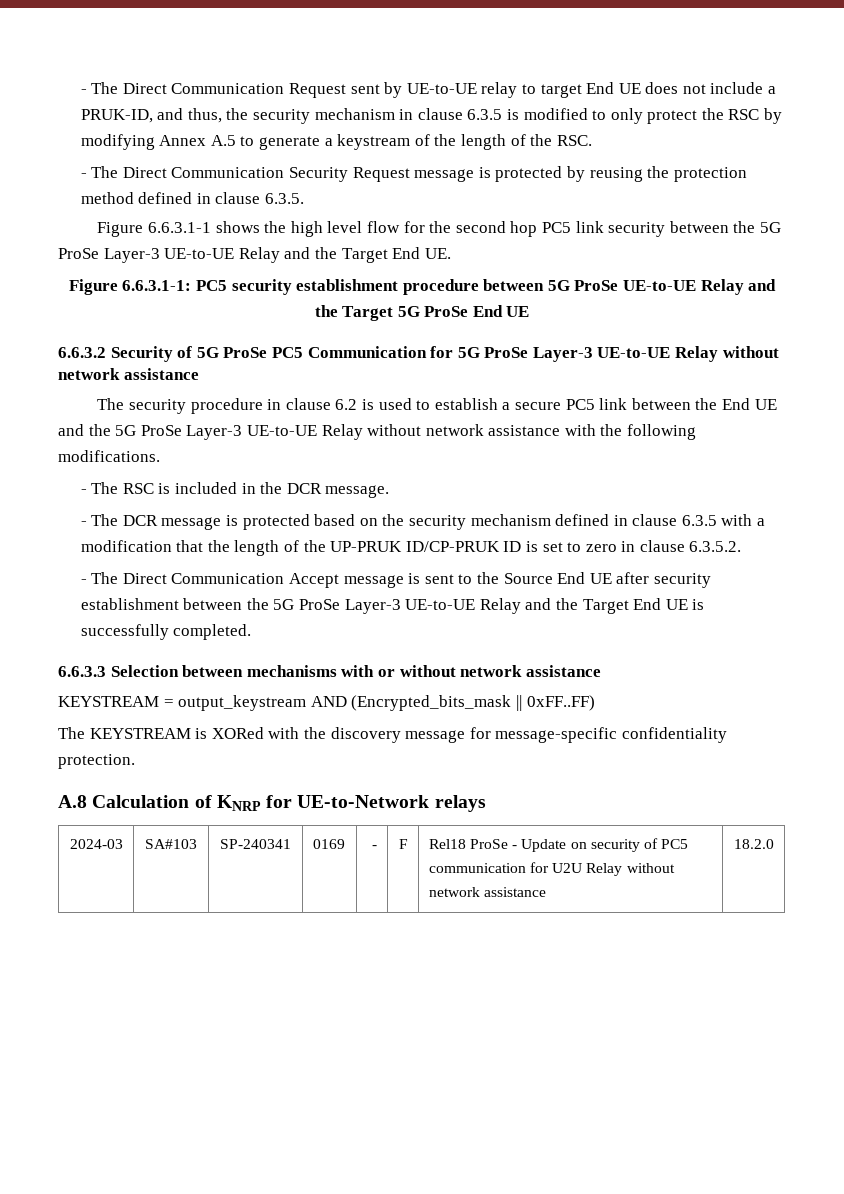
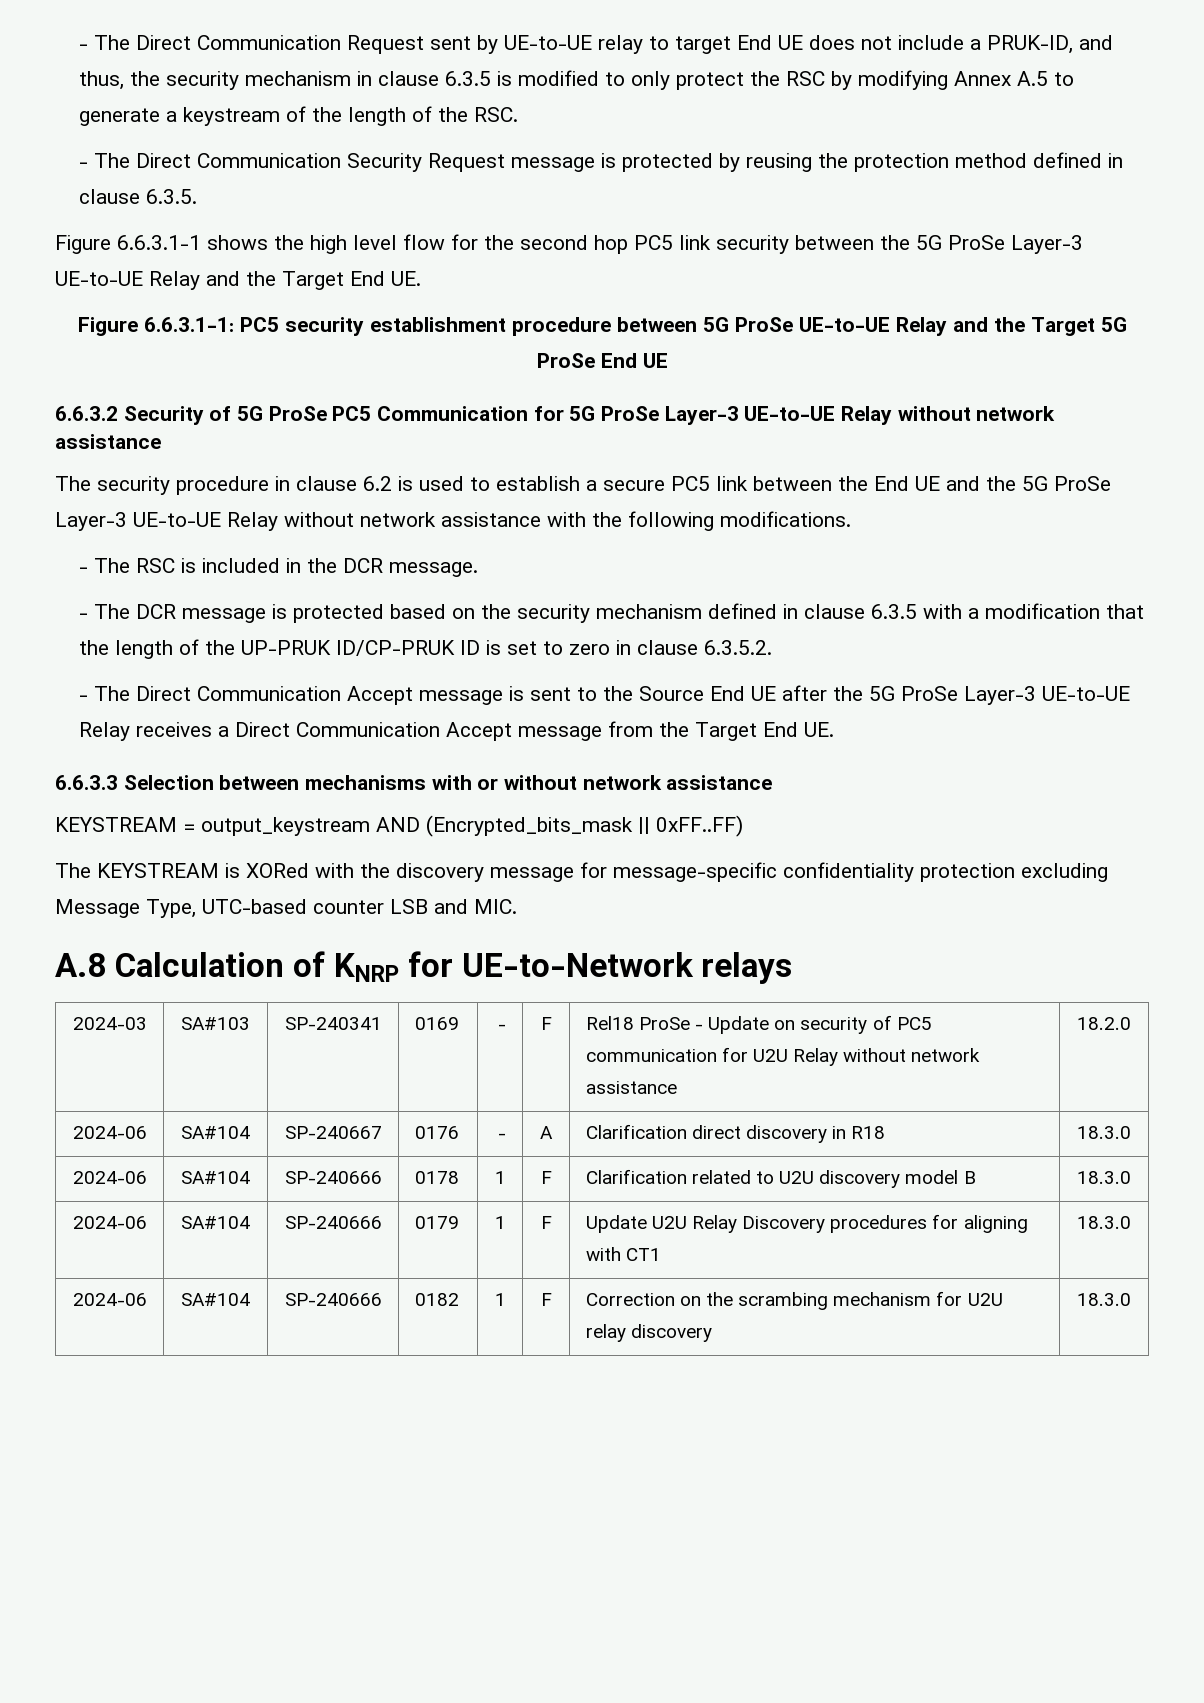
[653,573,711,588] [80,598,705,614] [80,624,252,640] security establishment between the 5G ProSe Layer-3 UE-to-UE Relay and the Target End UE is successfully completed. -> [832,686,1130,705] [78,721,834,741] the 5G ProSe Layer-3 UE-to-UE Relay receives a Direct Communication Accept message from the Target End UE.
[58,754,135,769] protection. -> [920,863,1108,882] [55,899,517,918] protection excluding Message Type, UTC-based counter LSB and MIC.
(774, 844) none -> [72,1126,147,1139] [181,1126,250,1139] [284,1126,382,1139] [414,1126,459,1139] [498,1133,507,1139] [540,1126,553,1139] [585,1124,886,1143] [1077,1126,1131,1139] [72,1171,147,1184] [181,1171,250,1184] [284,1171,382,1184] [414,1171,459,1184] [495,1171,507,1184] [540,1171,552,1184] [585,1169,976,1188] [1077,1171,1131,1184] [72,1216,147,1229] [181,1216,250,1229] [284,1216,382,1229] [414,1216,459,1229] [495,1216,507,1229] [540,1216,552,1229] [585,1214,1028,1233] [585,1247,661,1261] [1077,1216,1131,1229] [72,1293,147,1306] [181,1293,250,1306] [284,1293,382,1306] [414,1293,459,1306] [495,1293,507,1306] [540,1293,552,1306] [585,1291,1003,1310] [585,1324,712,1342] [1077,1293,1131,1306] // 2024-06 | SA#104 | SP-240667 | 0176 | - | A | Clarification direct discovery in R18 | 18.3.0 // 2024-06 | SA#104 | SP-240666 | 0178 | 1 | F | Clarification related to U2U discovery model B | 18.3.0 // 2024-06 | SA#104 | SP-240666 | 0179 | 1 | F | Update U2U Relay Discovery procedures for aligning with CT1 | 18.3.0 // 2024-06 | SA#104 | SP-240666 | 0182 | 1 | F | Correction on the scrambing mechanism for U2U relay discovery | 18.3.0

